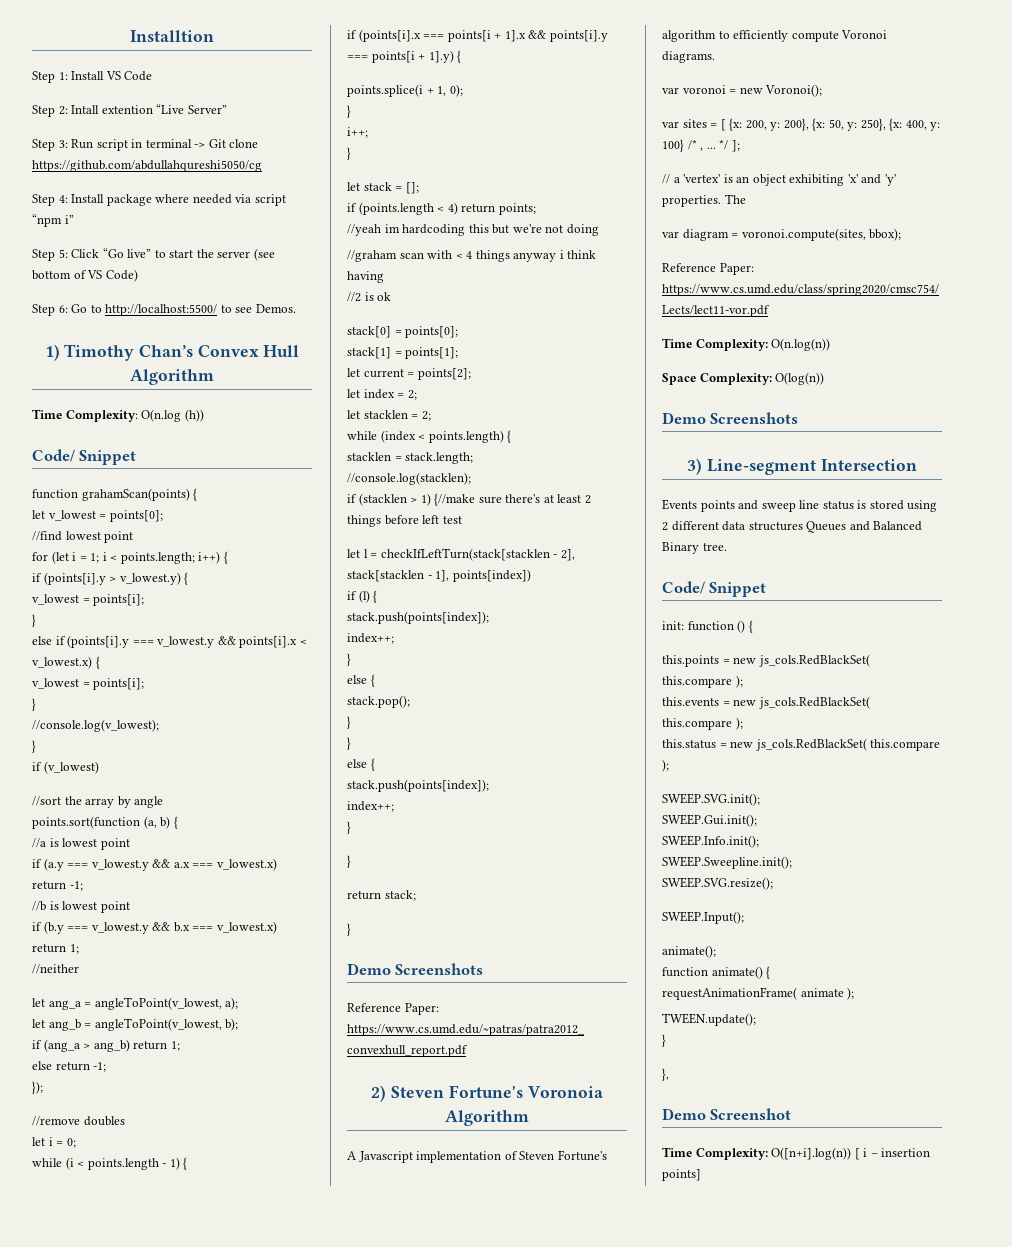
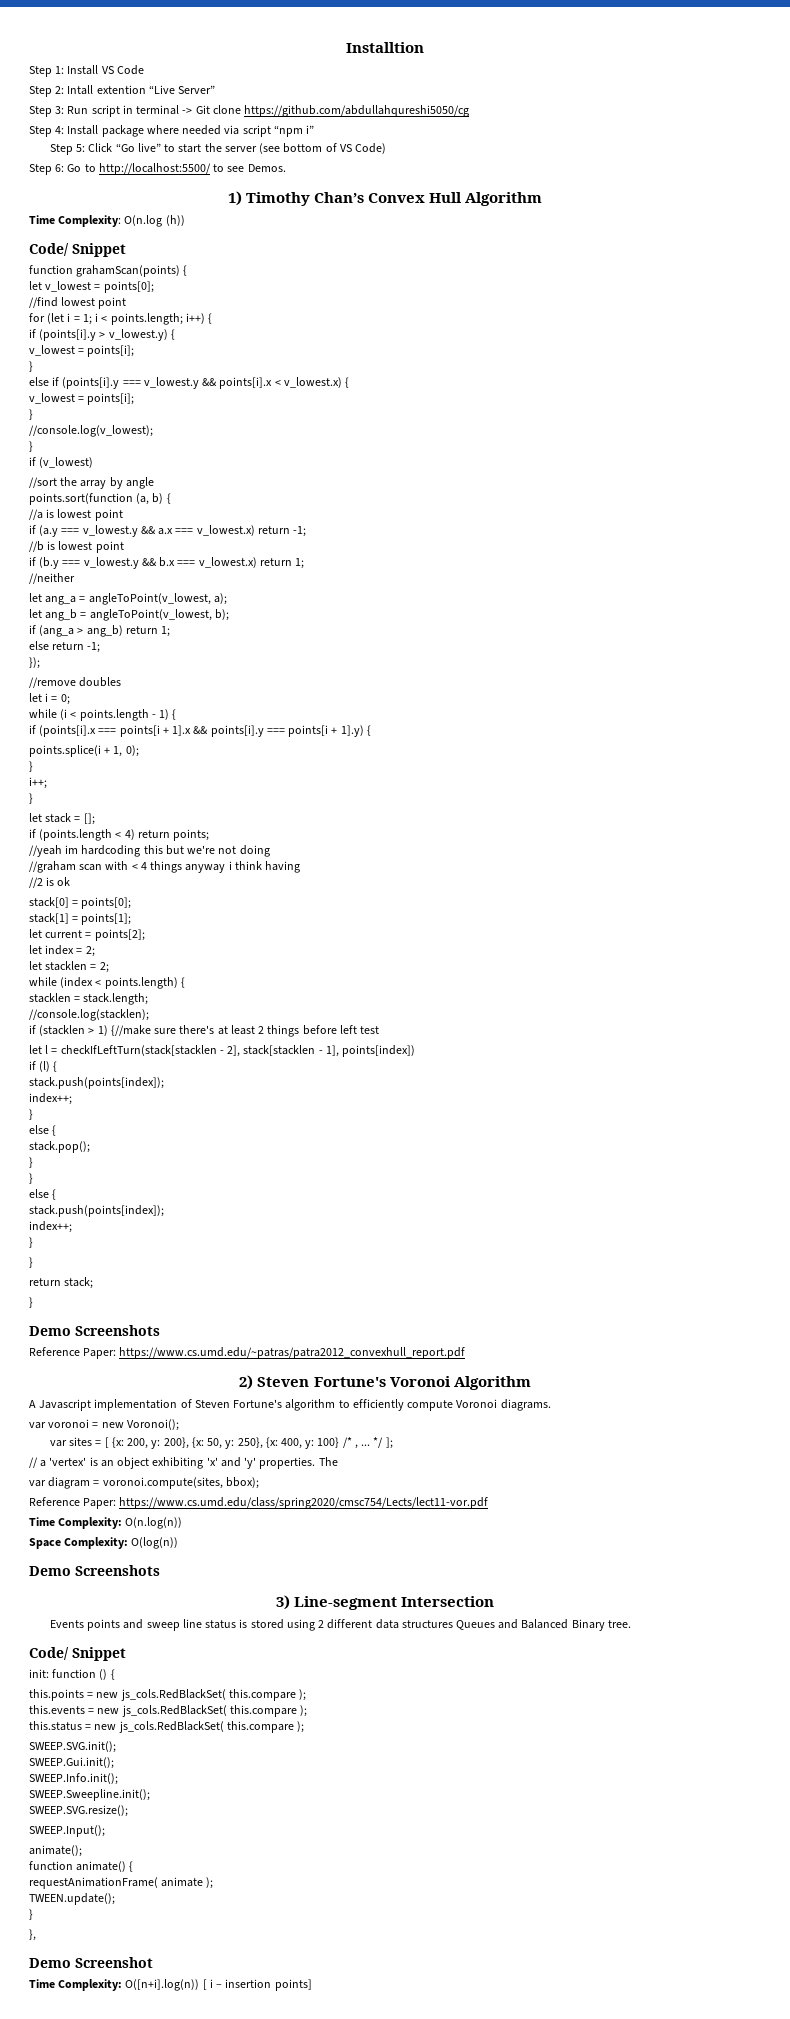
[527,1086,603,1098] Voronoia -> [389,1376,451,1387] Voronoi

